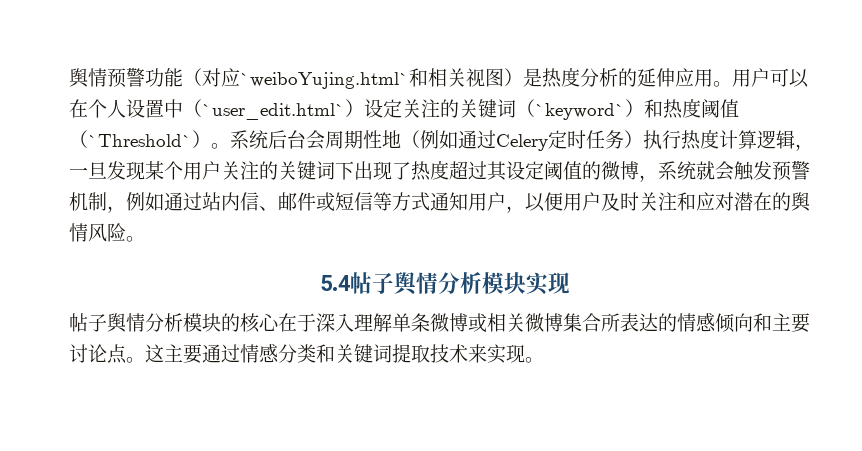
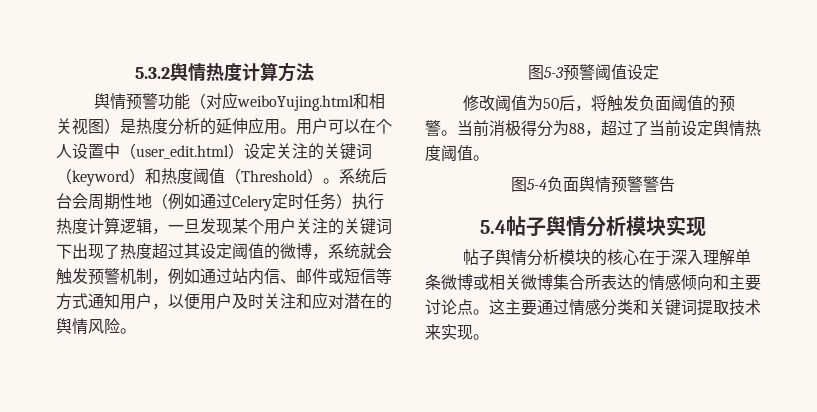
(69, 77) none -> [134,62,314,82] 5.3.2舆情热度计算方法 //
[240,72,409,89] `weiboYujing.html` -> [237,95,355,111] weiboYujing.html
[202,103,345,120] `user_edit.html` -> [136,145,229,159] user_edit.html
[535,103,625,120] `keyword` -> [72,170,129,186] keyword
[88,134,192,147] `Threshold` -> [241,170,307,182] Threshold
(145, 239) none -> [527,64,659,81] [463,95,736,112] [425,120,761,137] [425,145,489,162] [511,176,675,193] // 图5-3预警阈值设定 // 修改阈值为50后，将触发负面阈值的预警。当前消极得分为88，超过了当前设定舆情热度阈值。 // 图5-4负面舆情预警警告

